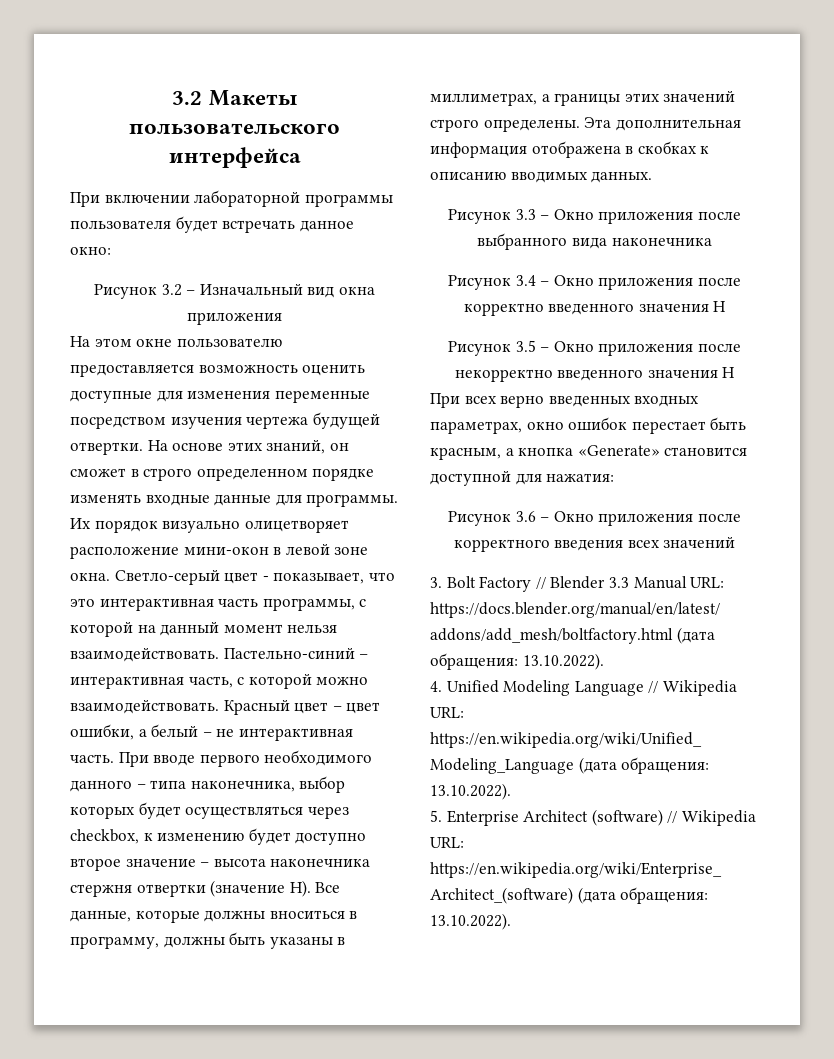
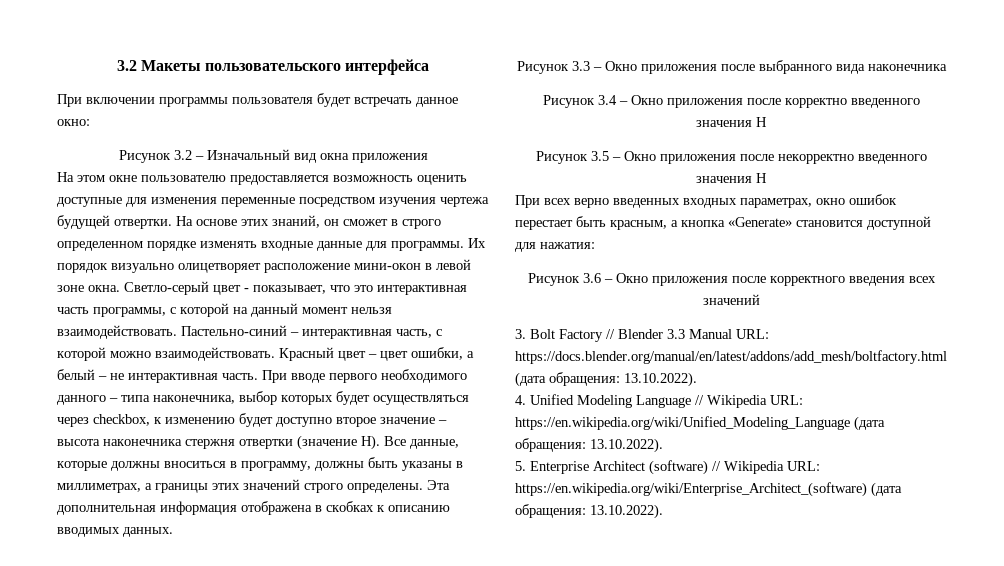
[194,190,301,207] лабораторной -> (155, 100) none

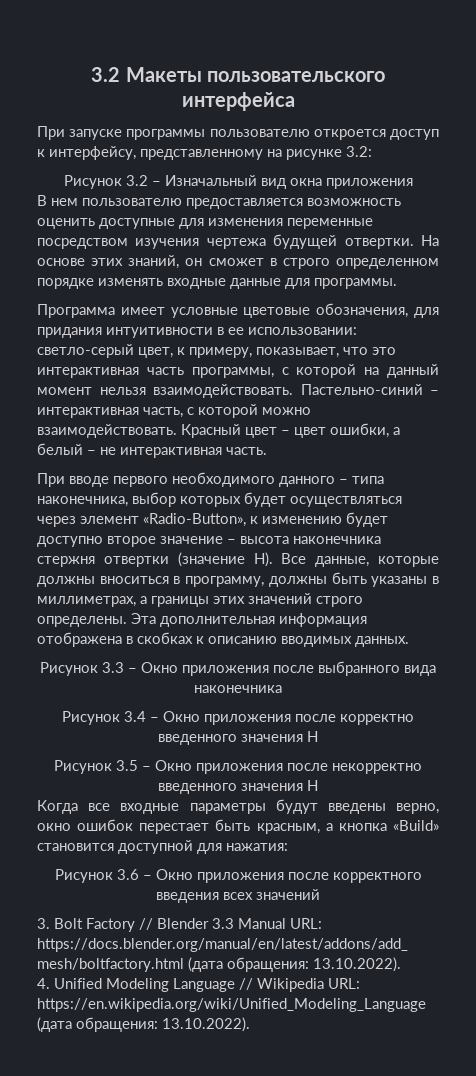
[86,93,458,107] [57,119,90,126] включении программы пользователя будет встречать данное окно: -> [69,129,439,140] [37,146,372,160] запуске программы пользователю откроется доступ к интерфейсу, представленному на рисунке 3.2:
[57,172,137,182] На этом окне -> [37,195,78,206] В нем
[468,238,486,248] [57,259,471,273] [57,281,249,295] Их порядок визуально олицетворяет расположение мини-окон в левой зоне окна. Светло-серый цвет - -> [37,303,439,318] [37,327,357,338] [37,344,252,358] // Программа имеет условные цветовые обозначения, для придания интуитивности в ее использовании: светло-серый цвет, к примеру,
(258, 376) none -> (267, 451) //
[93,414,150,426] checkbox, -> [80,513,246,527] элемент «Radio-Button»,
[515,195,812,208] При всех верно введенных входных параметрах, -> [37,799,439,814] Когда все входные параметры будут введены верно,
[728,217,792,227] «Generate» -> [393,820,440,831] «Build»
[515,460,820,475] [515,482,902,497] [515,504,663,519] // 5. Enterprise Architect (software) // Wikipedia URL: https://en.wikipedia.org/wiki/Enterprise_Architect_(software) (дата обращения: 13.10.2022). -> (250, 1024) none

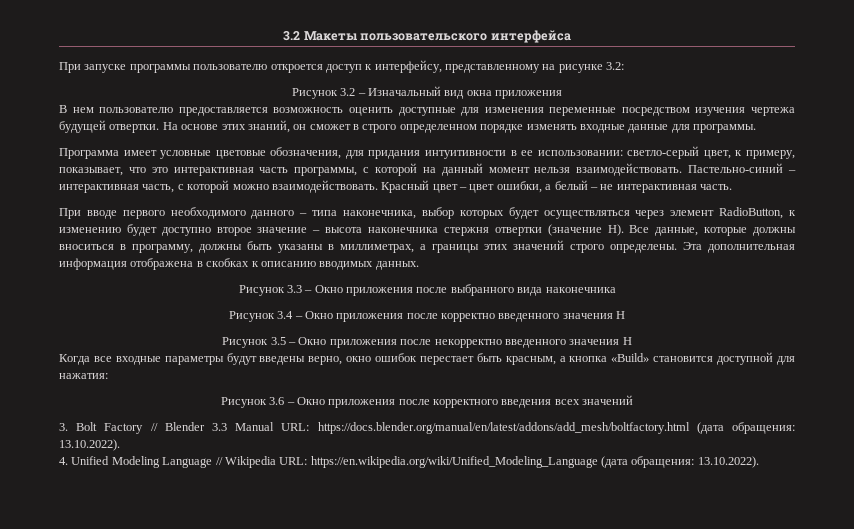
[143,513,246,527] «Radio-Button», -> [719,207,784,219] RadioButton,

